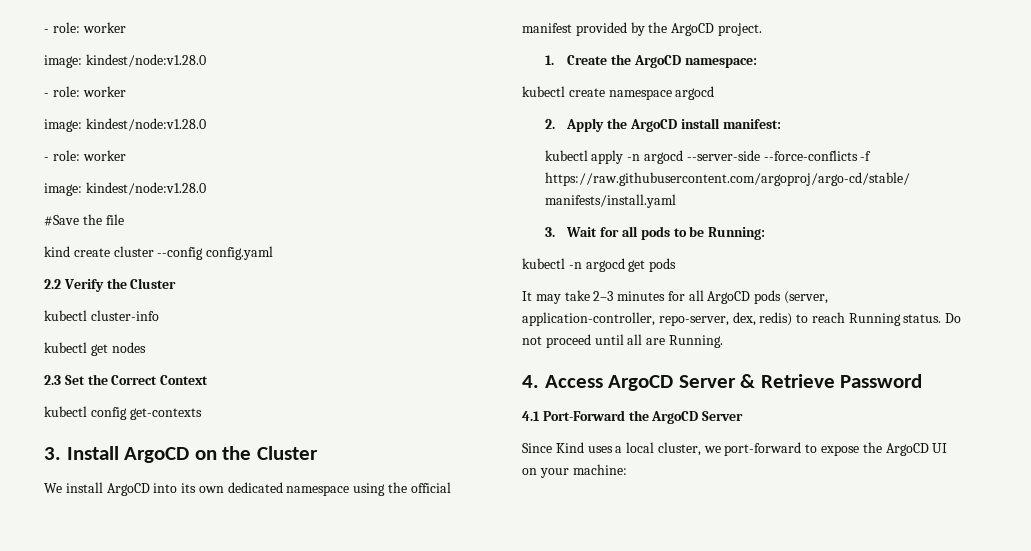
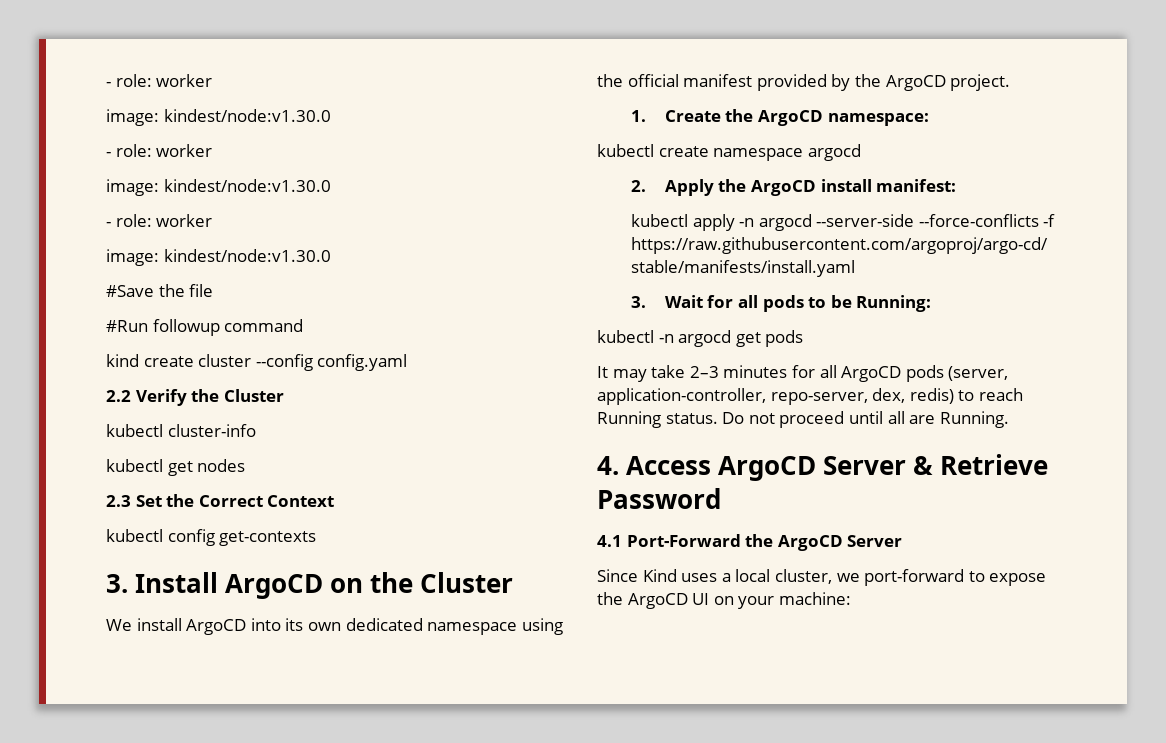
[44,22,126,33] [44,54,206,68] [44,86,126,97] [44,118,206,132] [44,150,126,161] [44,182,206,196] - role: worker // image: kindest/node:v1.28.0 // - role: worker // image: kindest/node:v1.28.0 // - role: worker // image: kindest/node:v1.28.0 -> [106,74,213,87] [106,109,331,126] [106,144,213,157] [106,179,331,196] [106,214,213,227] [106,249,331,266] - role: worker // image: kindest/node:v1.30.0 // - role: worker // image: kindest/node:v1.30.0 // - role: worker // image: kindest/node:v1.30.0
(124, 219) none -> [106,319,304,336] // #Run followup command

